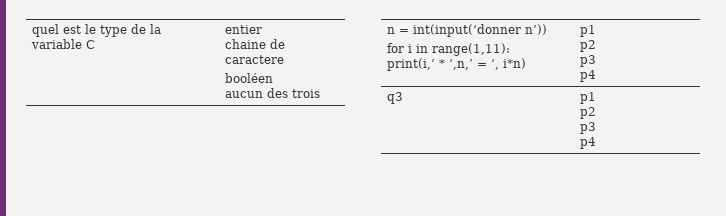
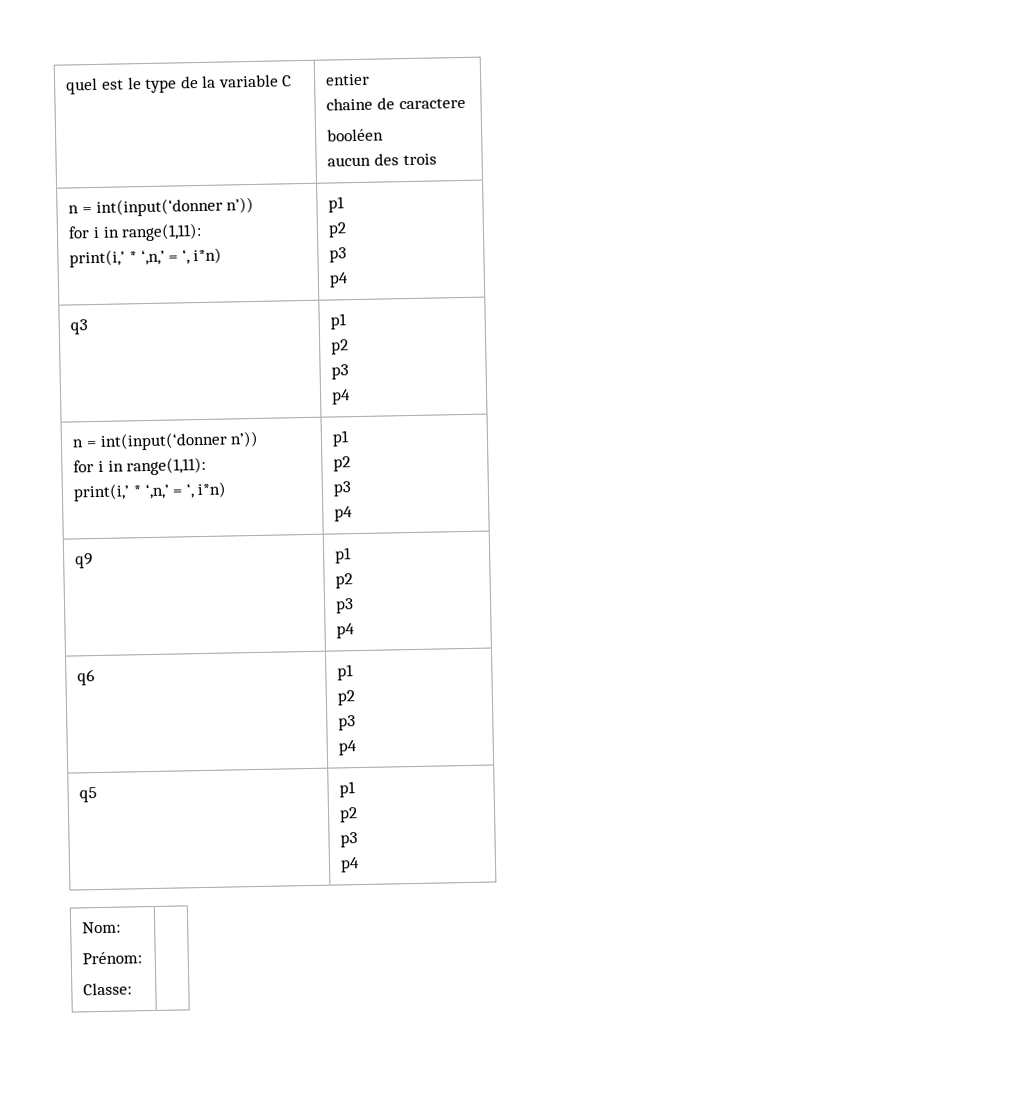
(597, 143) none -> [72,430,260,451] [73,456,207,476] [73,481,228,502] [332,430,351,447] [333,456,352,472] [333,481,353,497] [334,506,354,522] [75,553,94,569] [334,547,353,564] [335,573,354,589] [335,598,355,614] [336,623,356,639] [77,669,96,686] [337,664,355,681] [337,690,356,706] [338,715,357,731] [338,740,358,756] [79,787,98,803] [339,781,357,798] [339,807,359,823] [340,832,359,848] [340,857,361,873] [82,921,122,934] [82,951,143,965] [83,982,133,996] // n = int(input(‘donner n’)) // for i in range(1,11): // print(i,’ * ‘,n,’ = ‘, i*n) | p1 // p2 // p3 // p4 // q9 | p1 // p2 // p3 // p4 // q6 | p1 // p2 // p3 // p4 // q5 | p1 // p2 // p3 // p4 // Nom: // Prénom: // Classe: |

